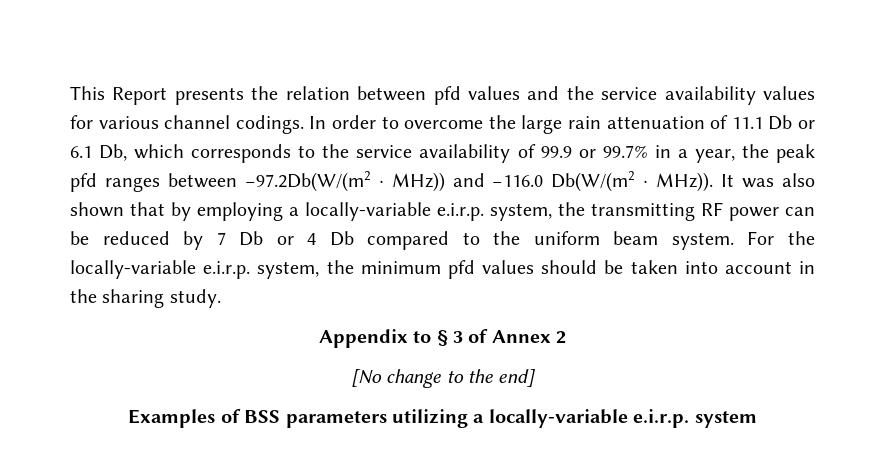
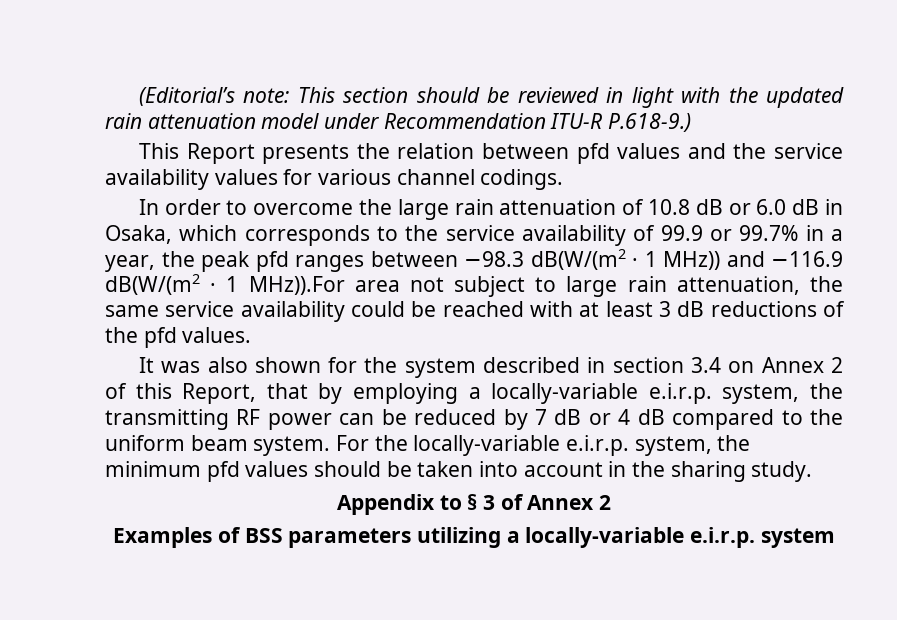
(70, 93) none -> [138,87,844,108] [105,113,692,132] (Editorial’s note: This section should be reviewed in light with the updated rain attenuation model under Recommendation ITU-R P.618-9.) //
(304, 124) none -> (564, 179) //
[731,115,816,130] [70,144,128,161] 11.1 Db or 6.1 Db, -> [648,199,843,215] [105,225,172,244] 10.8 dB or 6.0 dB in Osaka,
[244,171,815,192] [70,202,124,217] −97.2Db(W/(m2 · MHz)) and −116.0 Db(W/(m2 · MHz)). It was also shown -> [464,249,843,270] [105,274,843,297] [105,301,845,322] [105,327,252,348] [138,357,843,378] [105,383,257,404] −98.3 dB(W/(m2 · 1 MHz)) and −116.9 dB(W/(m2 · 1 MHz)).For area not subject to large rain attenuation, the same service availability could be reached with at least 3 dB reductions of the pfd values. // It was also shown for the system described in section 3.4 on Annex 2 of this Report,
[239,231,264,246] Db -> [554,409,582,425] dB
[329,231,354,246] Db -> [637,409,665,425] dB
[350,369,536,388] // [No change to the end] -> (612, 502) none

